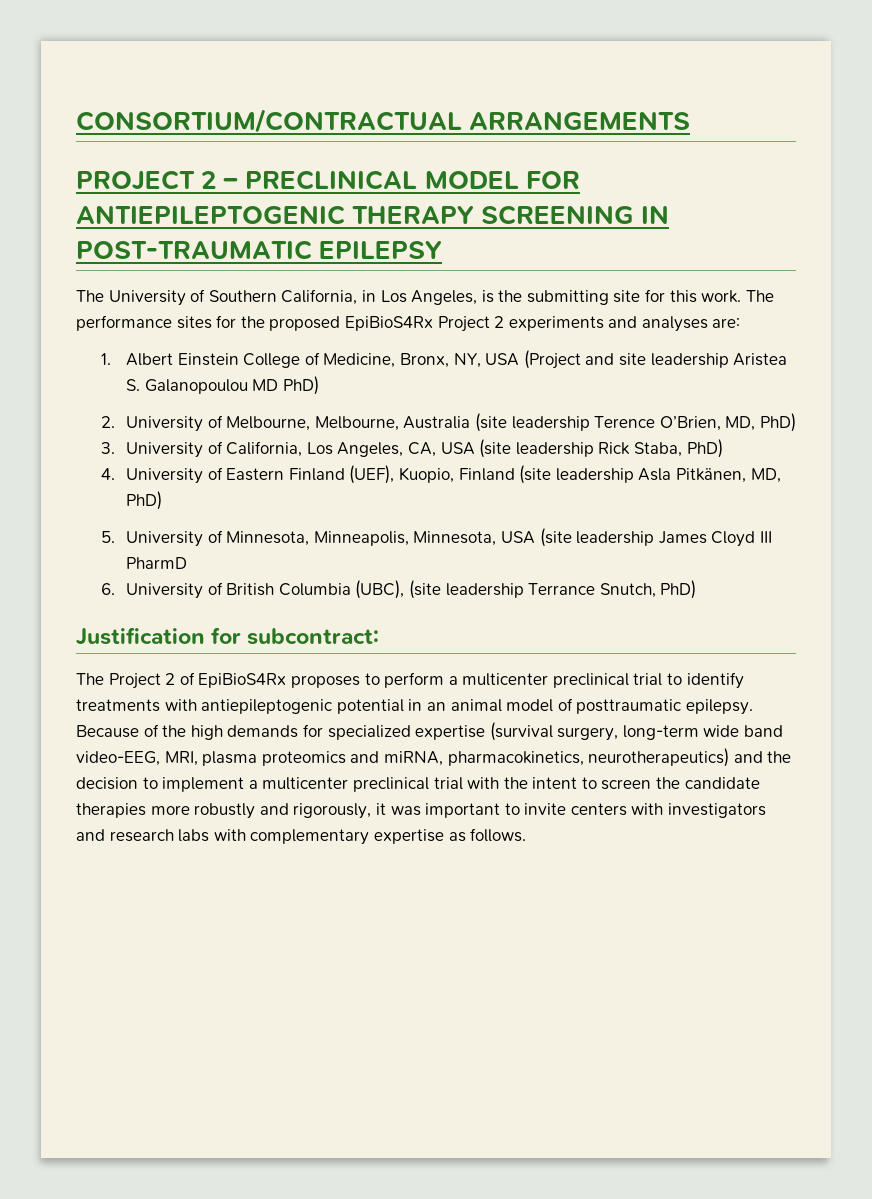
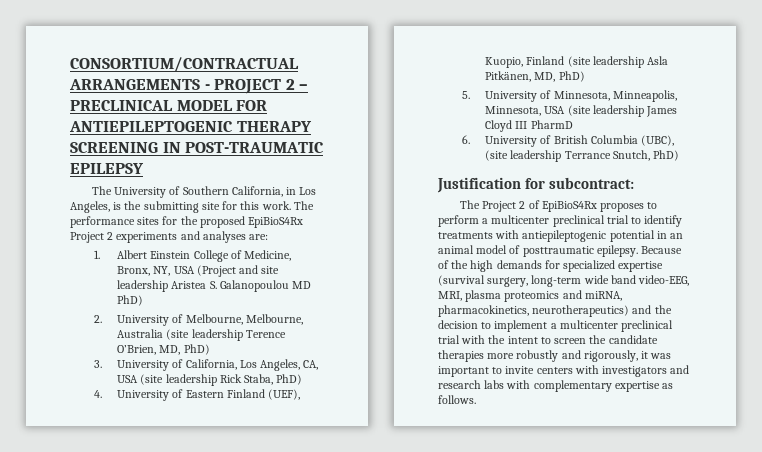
(691, 120) // -> [204,84,210,90] -

